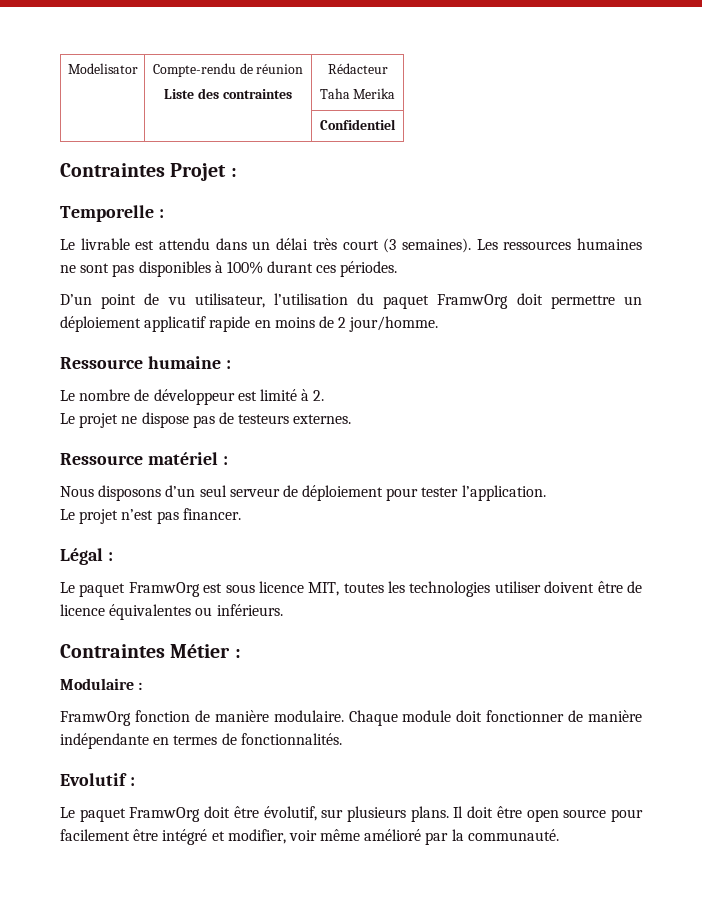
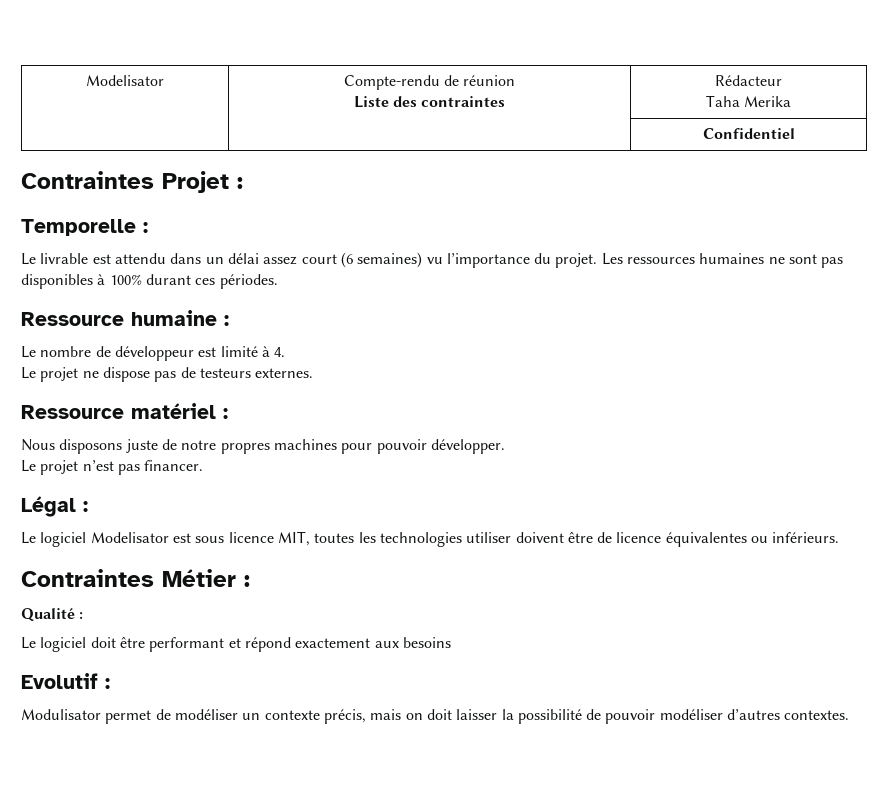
[312,238,471,253] très court (3 semaines). -> [263,252,598,268] assez court (6 semaines) vu l’importance du projet.
[60,293,642,309] [60,316,439,332] // D’un point de vu utilisateur, l’utilisation du paquet FramwOrg doit permettre un déploiement applicatif rapide en moins de 2 jour/homme. -> (278, 281) none
[313,390,325,401] 2. -> [274,347,286,357] 4.
[165,485,546,501] d’un seul serveur de déploiement pour tester l’application. -> [125,439,505,454] juste de notre propres machines pour pouvoir développer.
[79,582,200,597] paquet FramwOrg -> [40,532,169,547] logiciel Modelisator
[60,678,143,690] [60,710,642,726] [60,733,342,749] [60,773,135,786] [60,806,643,822] [60,829,559,845] Modulaire : // FramwOrg fonction de manière modulaire. Chaque module doit fonctionner de manière indépendante en termes de fonctionnalités. // Evolutif : // Le paquet FramwOrg doit être évolutif, sur plusieurs plans. Il doit être open source pour facilement être intégré et modifier, voir même amélioré par la communauté. -> [21,608,84,622] [21,637,451,652] [21,673,110,689] [21,709,850,724] Qualité : // Le logiciel doit être performant et répond exactement aux besoins // Evolutif : // Modulisator permet de modéliser un contexte précis, mais on doit laisser la possibilité de pouvoir modéliser d’autres contextes.

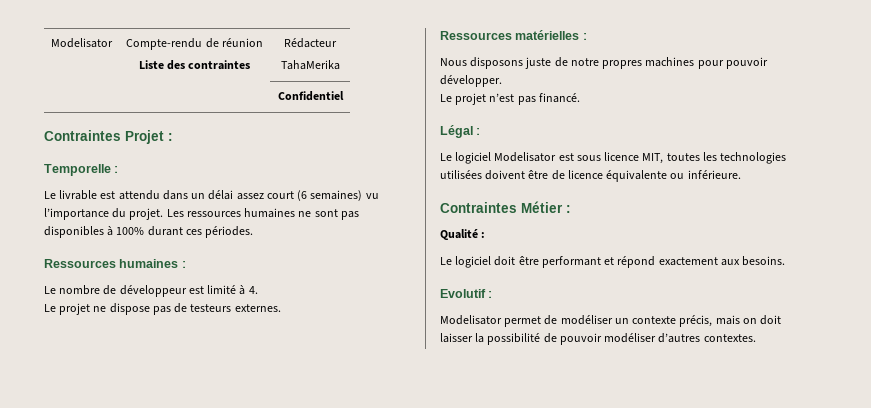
[705,95,792,107] Taha Merika -> [280,60,340,70] TahaMerika
[21,310,217,326] Ressource humaine -> [44,259,179,268] Ressources humaines
[21,403,216,419] Ressource matériel -> [440,30,580,40] Ressources matérielles
[144,460,204,471] financer. -> [538,93,580,103] financé.
[466,532,512,543] utiliser -> [440,170,482,179] utilisées
[665,532,840,547] équivalentes ou inférieurs. -> [606,170,741,182] équivalente ou inférieure.
[402,637,451,648] besoins -> [742,256,786,266] besoins.
[21,709,101,720] Modulisator -> [440,315,502,325] Modelisator

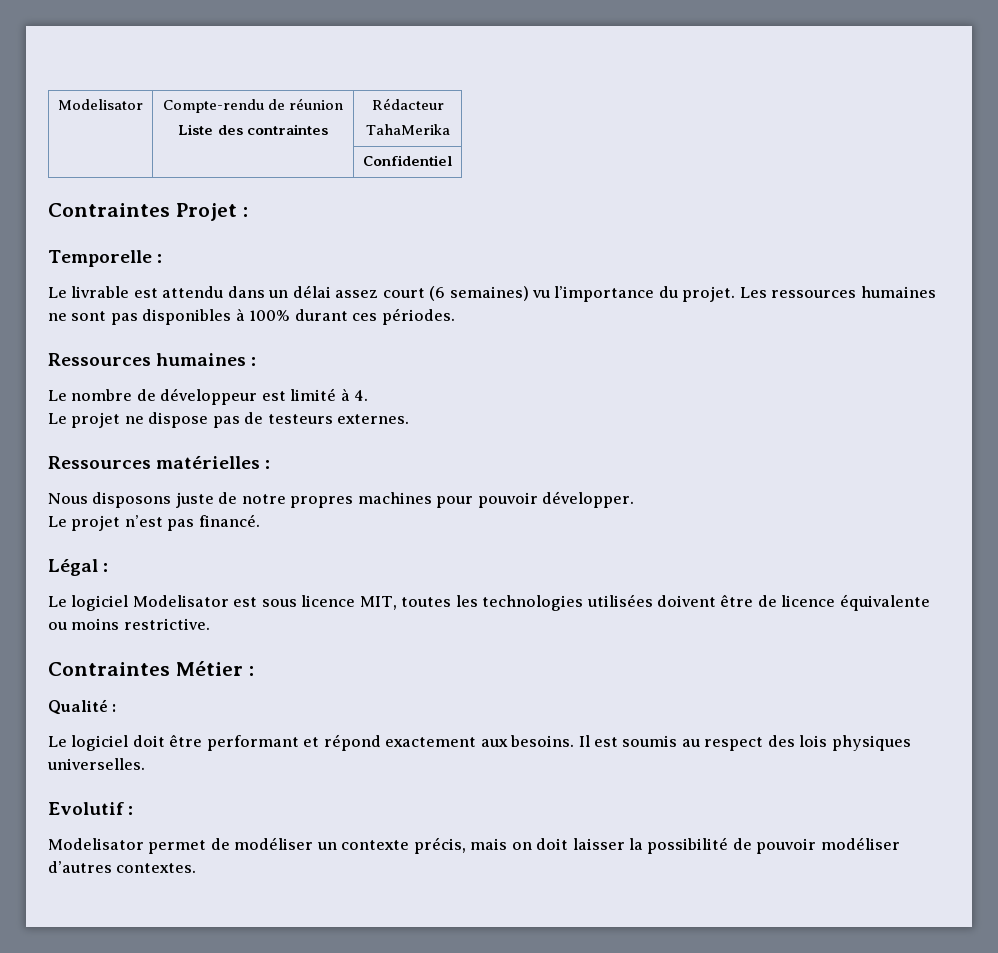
[687,170,741,179] inférieure. -> [71,618,210,630] moins restrictive.
(786, 261) none -> [578,735,911,751] [47,758,145,770] Il est soumis au respect des lois physiques universelles.

